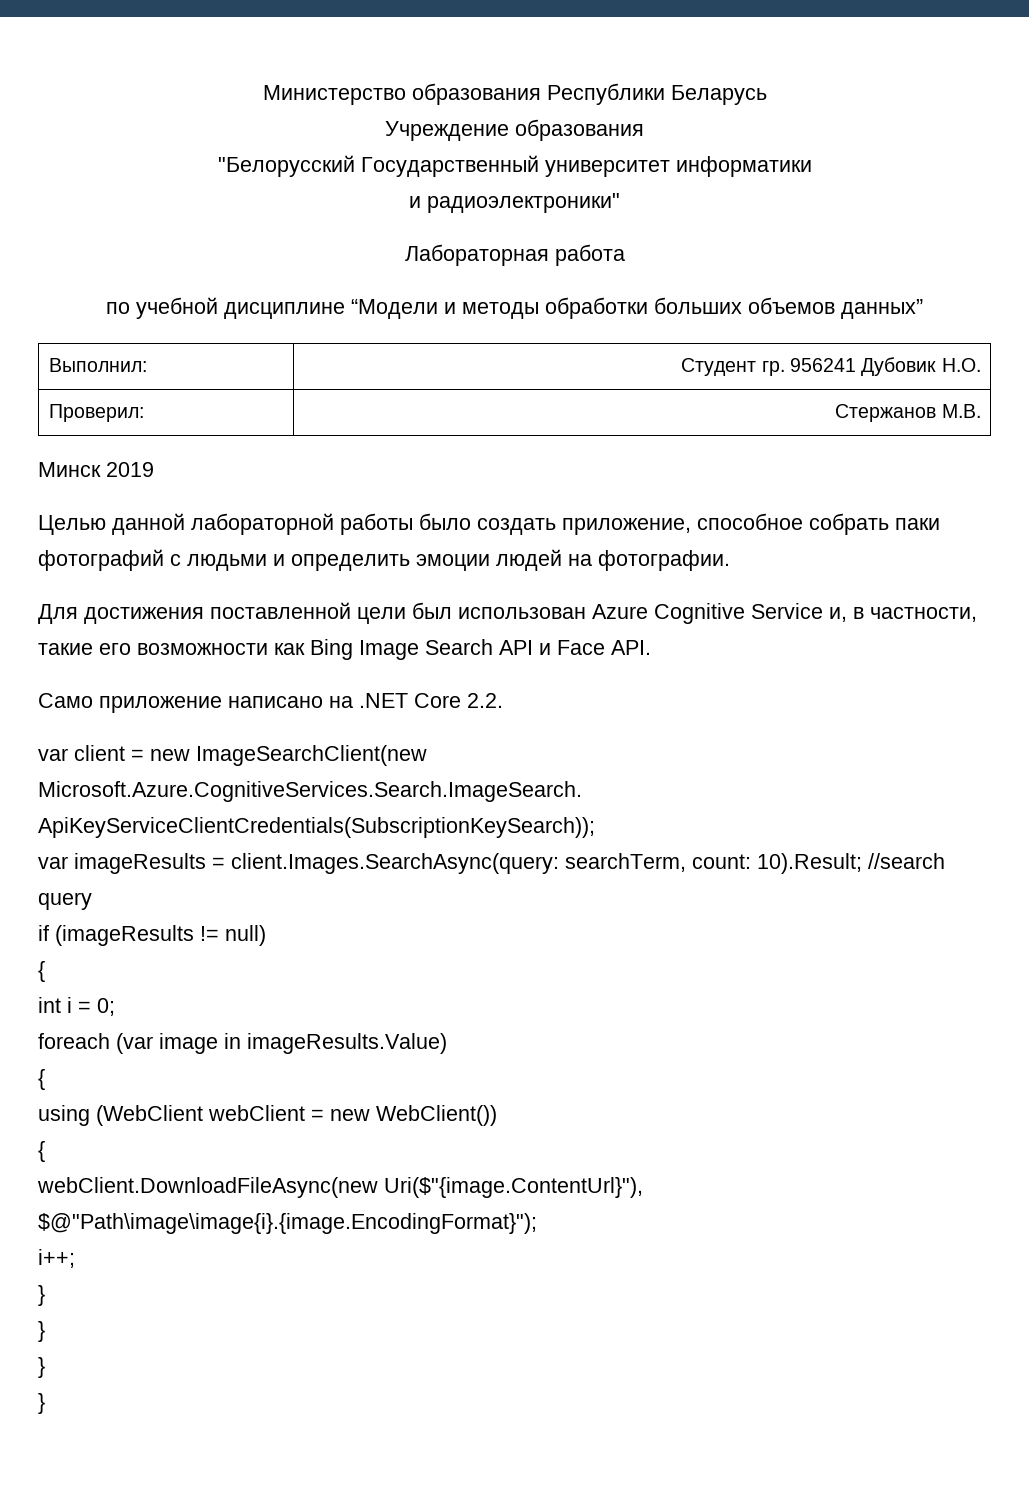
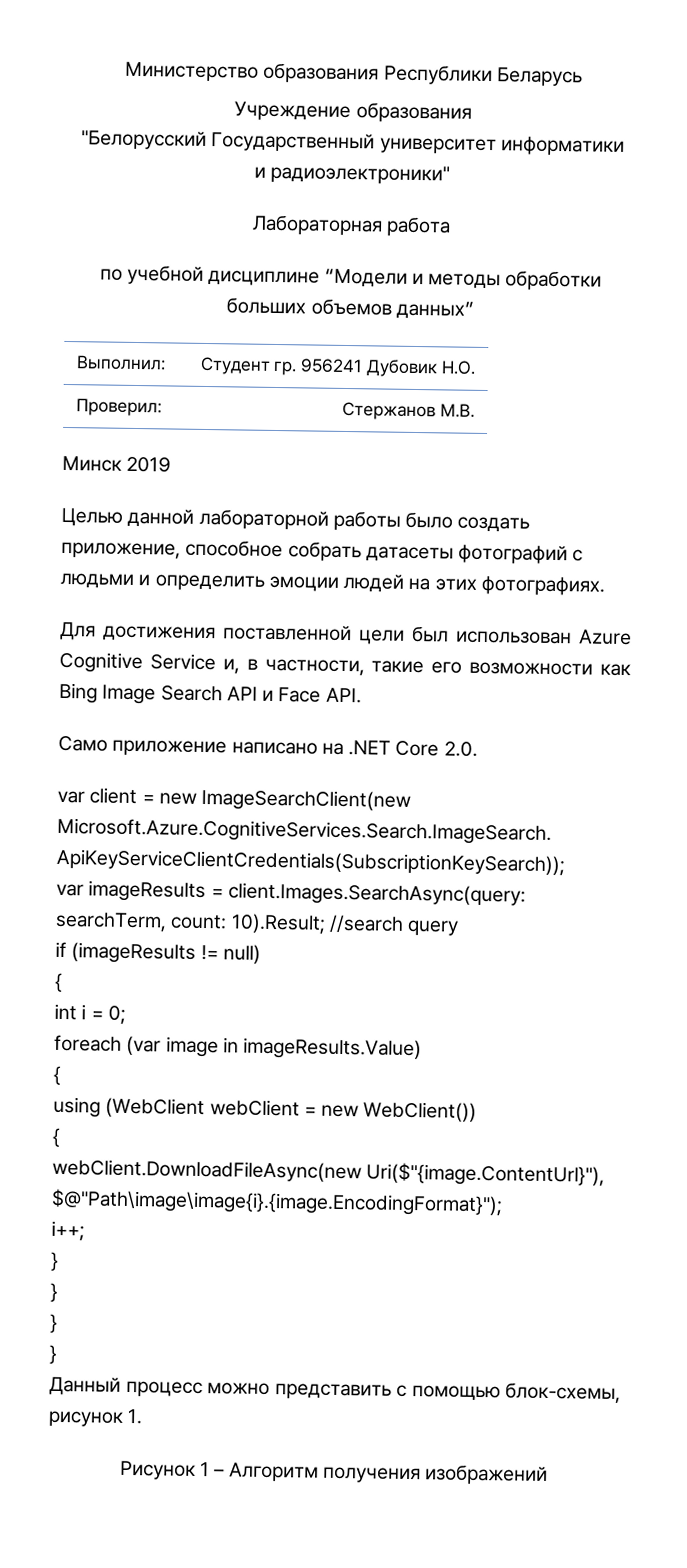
[895,518,940,530] паки -> [365,546,454,562] датасеты
[598,550,730,571] фотографии. -> [434,575,605,596] этих фотографиях.
[467,693,503,708] 2.2. -> [443,741,478,757] 2.0.
(45, 1403) none -> [49,1376,621,1404] [48,1408,144,1427] [119,1460,549,1485] // Данный процесс можно представить с помощью блок-схемы, рисунок 1. // Рисунок 1 – Алгоритм получения изображений

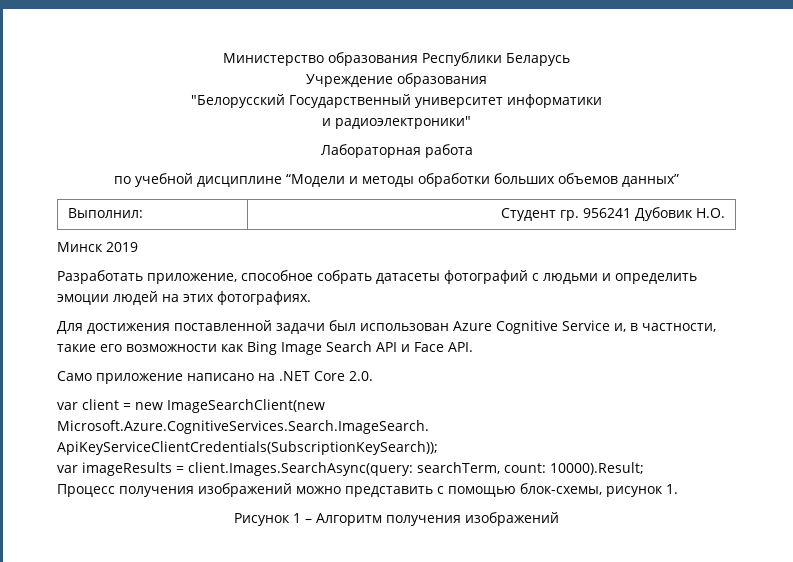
[76,398,163,417] [341,401,475,421] // Проверил: | Стержанов М.В. -> (726, 213) none
[61,507,531,532] Целью данной лабораторной работы было создать -> [57,270,143,284] Разработать
[359,629,405,645] цели -> [276,323,325,334] задачи
[230,913,460,936] [55,941,261,964] [54,972,63,992] [54,1003,126,1024] [54,1034,423,1061] [53,1065,61,1085] [53,1096,478,1122] [52,1127,61,1147] [52,1158,606,1187] [51,1188,503,1217] [51,1220,85,1241] [51,1251,59,1271] [50,1282,58,1302] [50,1313,58,1333] [49,1344,57,1364] [49,1376,203,1398] 10).Result; //search query // if (imageResults != null) // { // int i = 0; // foreach (var image in imageResults.Value) // { // using (WebClient webClient = new WebClient()) // { // webClient.DownloadFileAsync(new Uri($"{image.ContentUrl}"), $@"Path\image\image{i}.{image.EncodingFormat}"); // i++; // } // } // } // } // Данный процесс -> [549,462,644,475] [57,483,292,497] 10000).Result; // Процесс получения изображений

